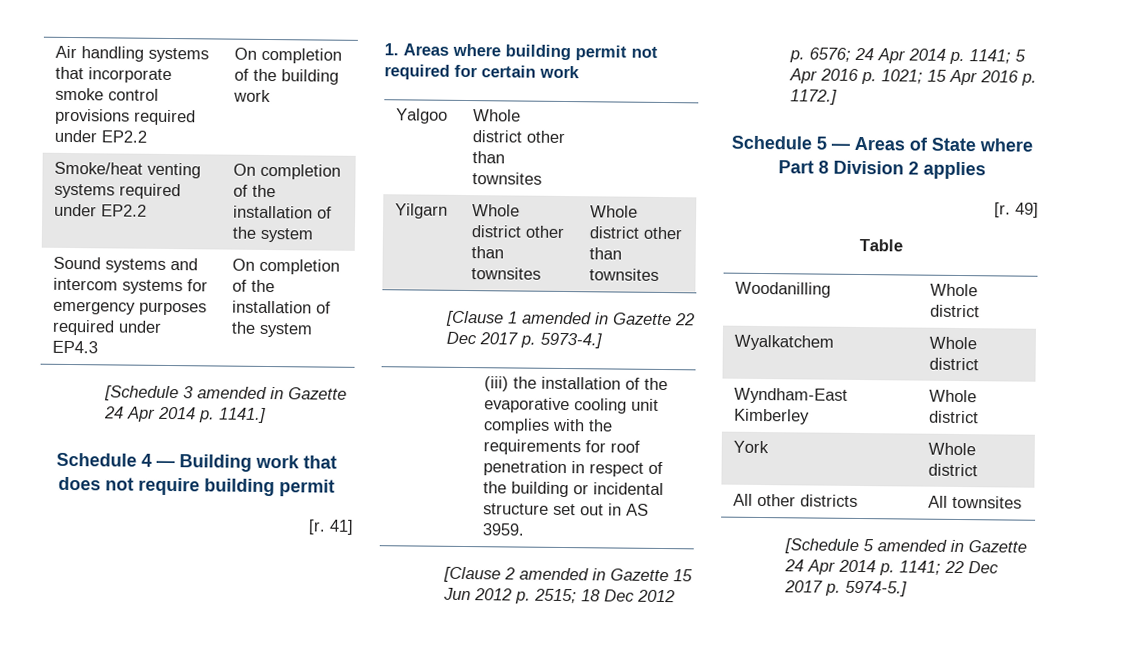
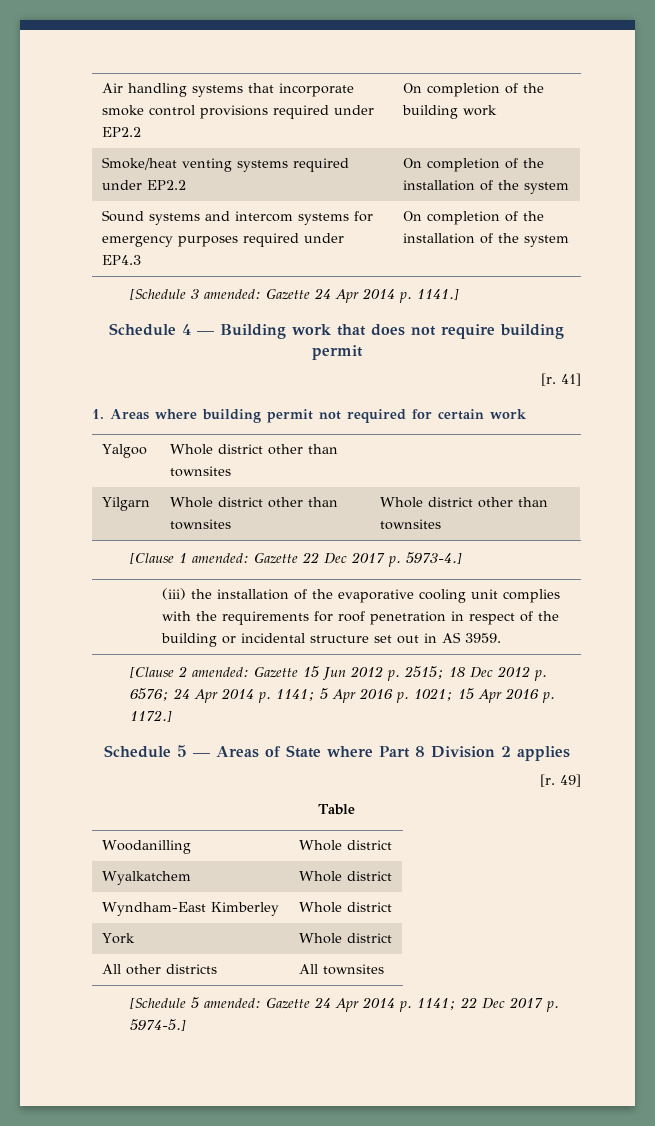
[197,386,285,400] amended in -> [203,289,261,299] amended:
[522,311,610,325] amended in -> [191,553,249,563] amended:
[519,567,607,581] amended in -> [191,667,249,677] amended:
[877,539,965,553] amended in -> [203,998,261,1008] amended:

